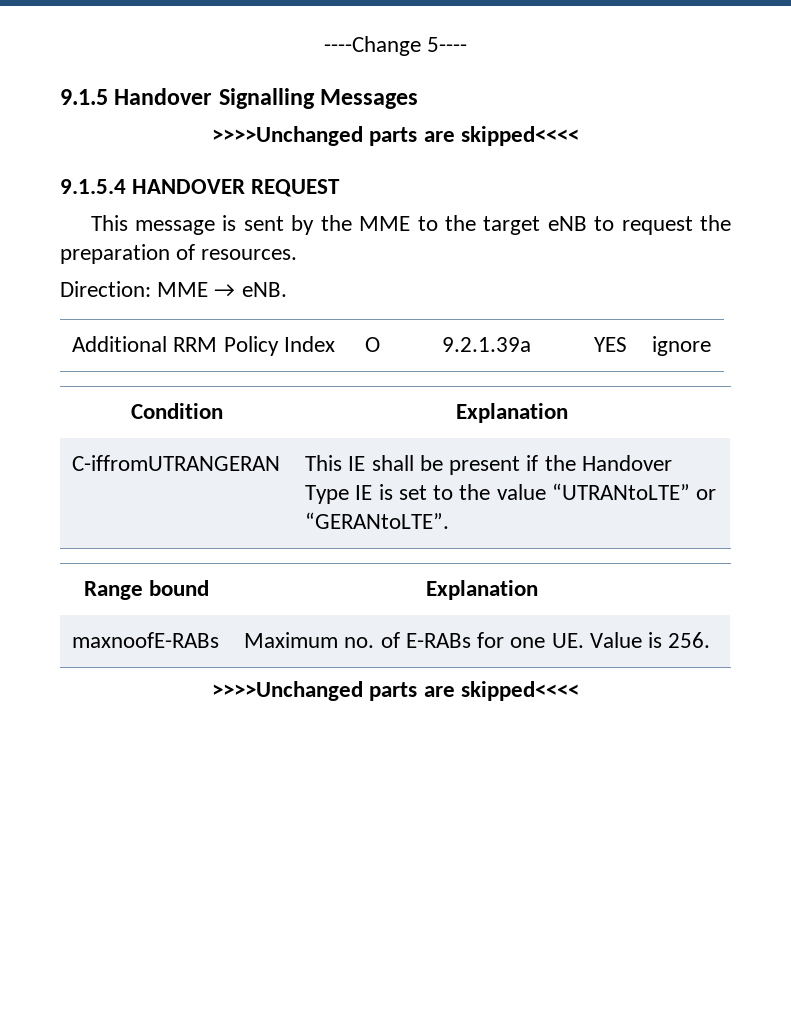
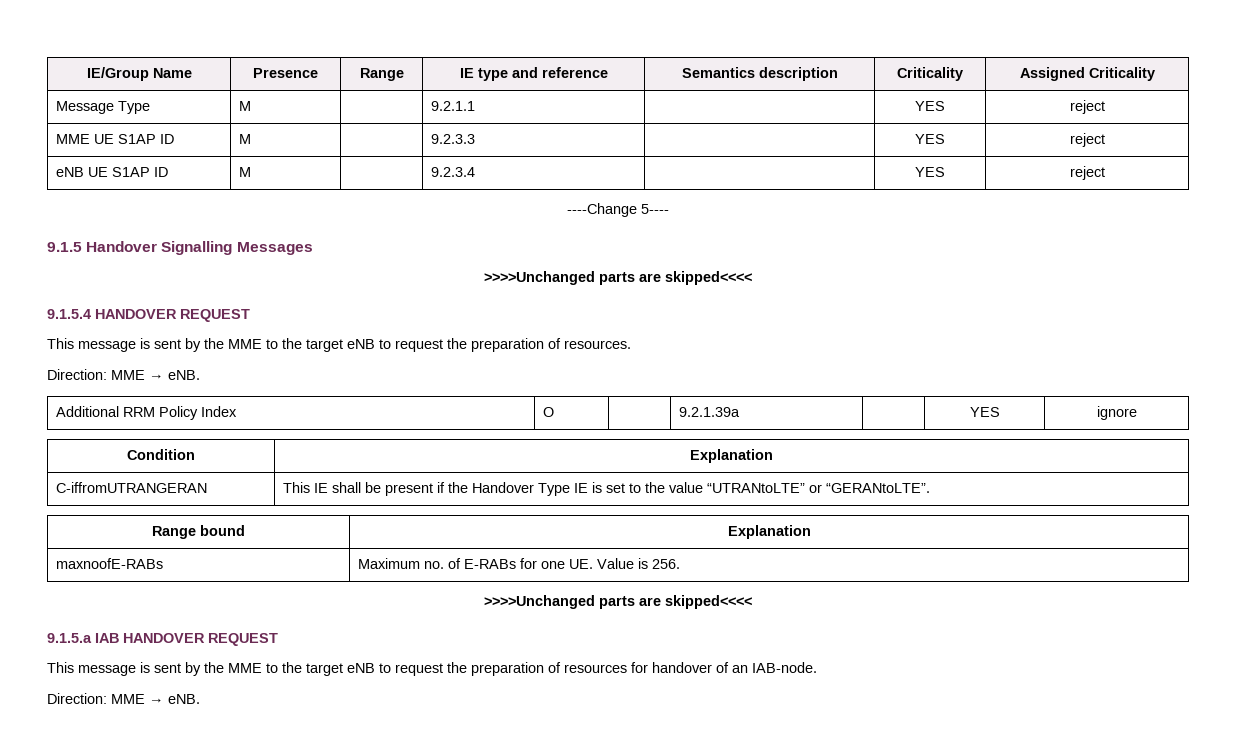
(323, 46) none -> [86,67,192,81] [253,68,318,78] [359,68,404,81] [459,67,608,81] [681,67,838,81] [897,67,963,81] [1019,67,1155,81] [56,101,151,114] [239,101,252,111] [431,101,476,111] [915,101,945,111] [1069,100,1105,114] [56,134,175,144] [239,134,252,144] [431,134,476,144] [915,134,945,144] [1069,133,1105,147] [56,167,169,177] [239,167,252,177] [431,167,476,177] [915,167,945,177] [1069,166,1105,180] IE/Group Name | Presence | Range | IE type and reference | Semantics description | Criticality | Assigned Criticality // Message Type | M | | 9.2.1.1 | | YES | reject // MME UE S1AP ID | M | | 9.2.3.3 | | YES | reject // eNB UE S1AP ID | M | | 9.2.3.4 | | YES | reject //
(579, 691) none -> [47,633,278,646] [47,662,817,676] [47,693,200,704] // 9.1.5.a IAB HANDOVER REQUEST // This message is sent by the MME to the target eNB to request the preparation of resources for handover of an IAB-node. // Direction: MME → eNB.

